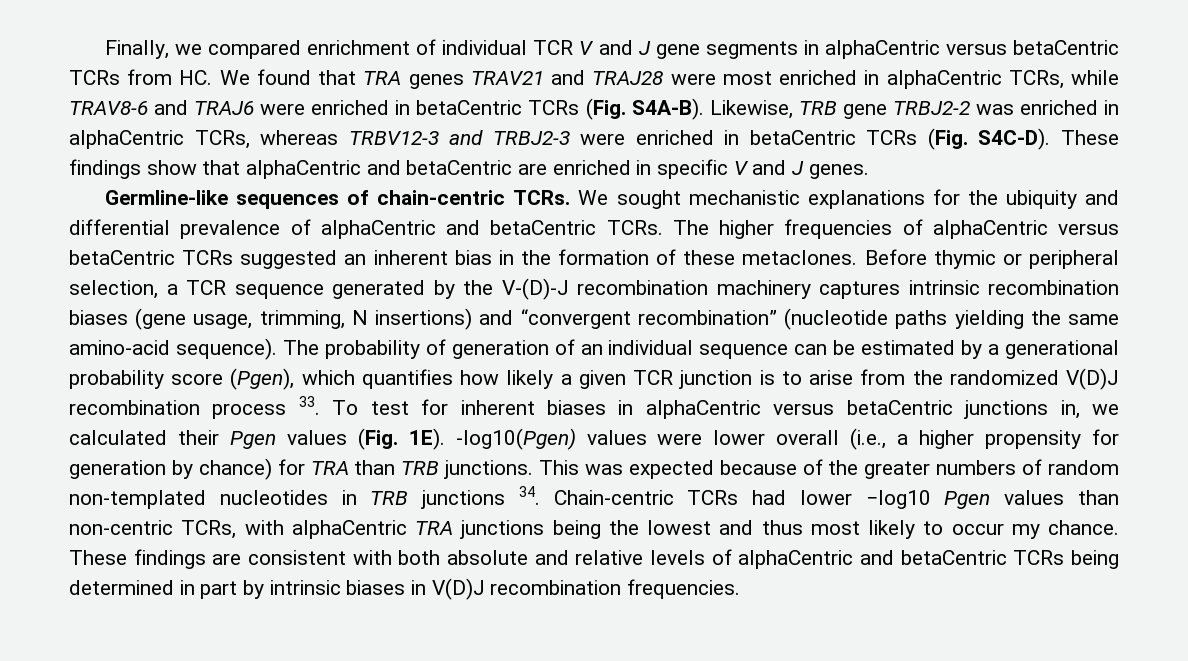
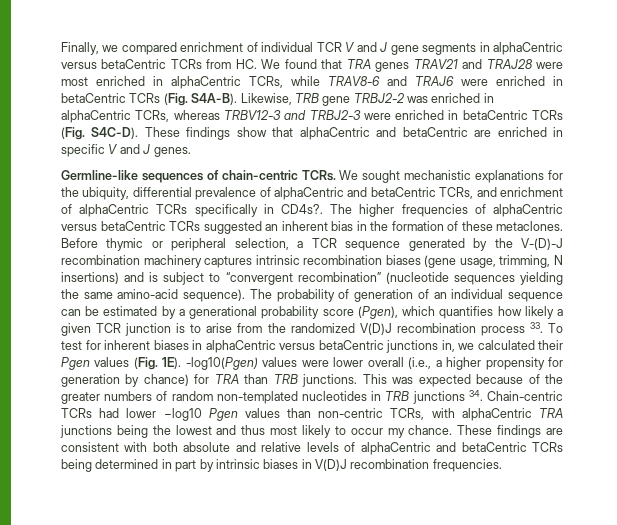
[1005,190,1119,209] ubiquity and -> [82,187,130,200] ubiquity,
[606,220,663,235] TCRs. -> [439,187,563,199] [61,204,323,217] TCRs, and enrichment of alphaCentric TCRs specifically in CD4s?.
(514, 317) none -> [149,272,221,285] is subject to
[895,310,948,329] paths -> [453,275,515,285] sequences

